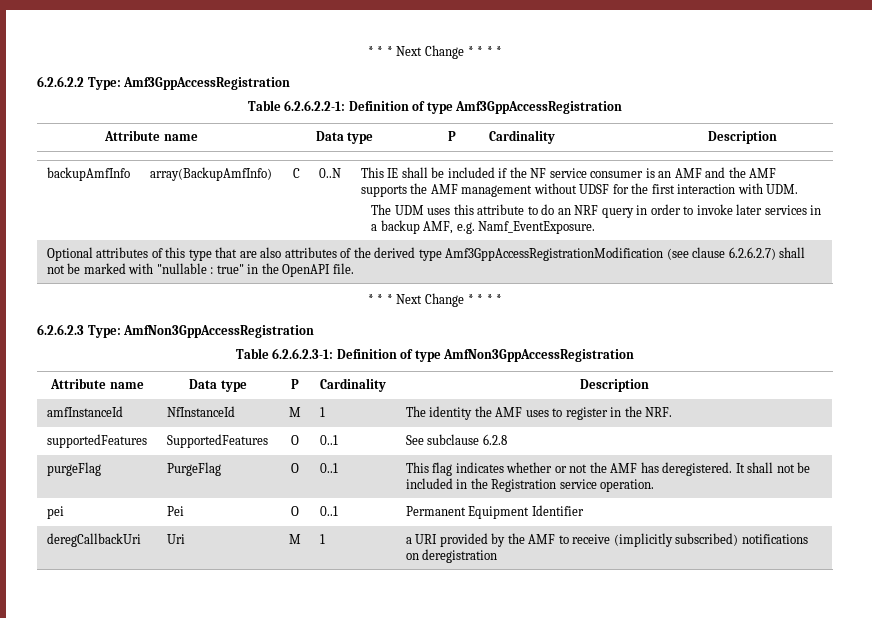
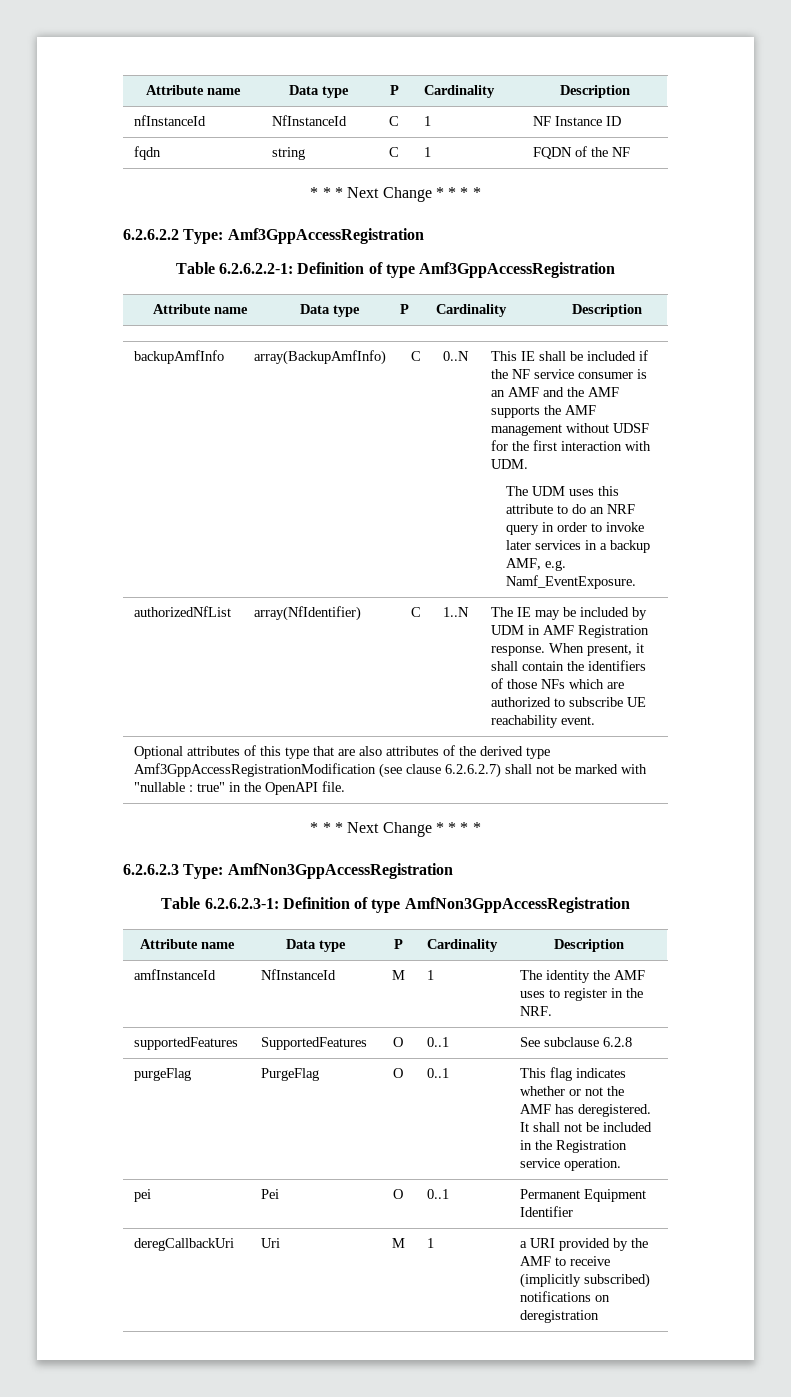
(367, 51) none -> [145,85,241,95] [288,85,349,98] [389,85,399,95] [424,85,496,98] [560,85,630,98] [134,115,207,126] [272,115,348,126] [389,116,399,126] [424,116,432,126] [533,116,622,126] [134,146,162,160] [272,147,306,160] [389,147,399,157] [424,147,432,157] [533,146,631,159] Attribute name | Data type | P | Cardinality | Description // nfInstanceId | NfInstanceId | C | 1 | NF Instance ID // fqdn | string | C | 1 | FQDN of the NF //
(596, 227) none -> [134,606,232,617] [254,606,362,621] [410,607,421,617] [443,607,470,617] [491,607,648,620] [491,625,650,638] [491,643,645,656] [491,660,647,671] [491,678,625,689] [491,697,647,707] [491,715,596,728] // authorizedNfList | array(NfIdentifier) | C | 1..N | The IE may be included by UDM in AMF Registration response. When present, it shall contain the identifiers of those NFs which are authorized to subscribe UE reachability event.

